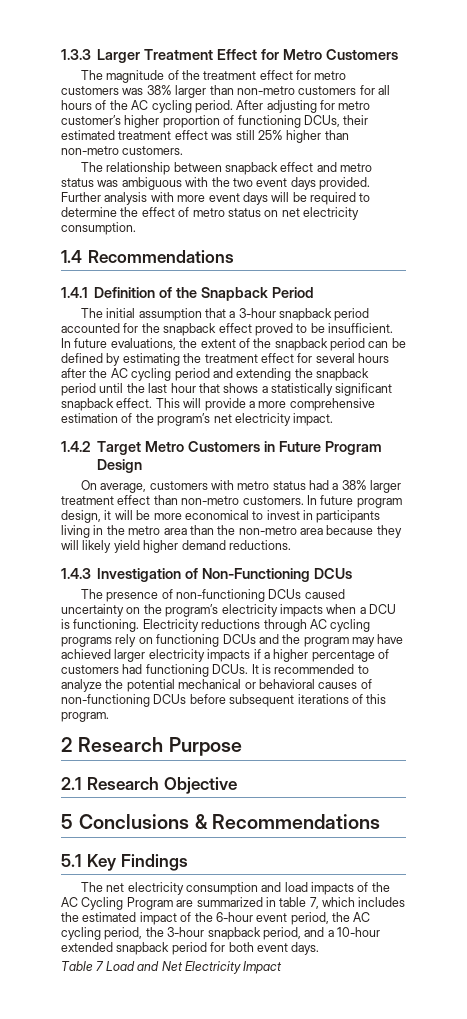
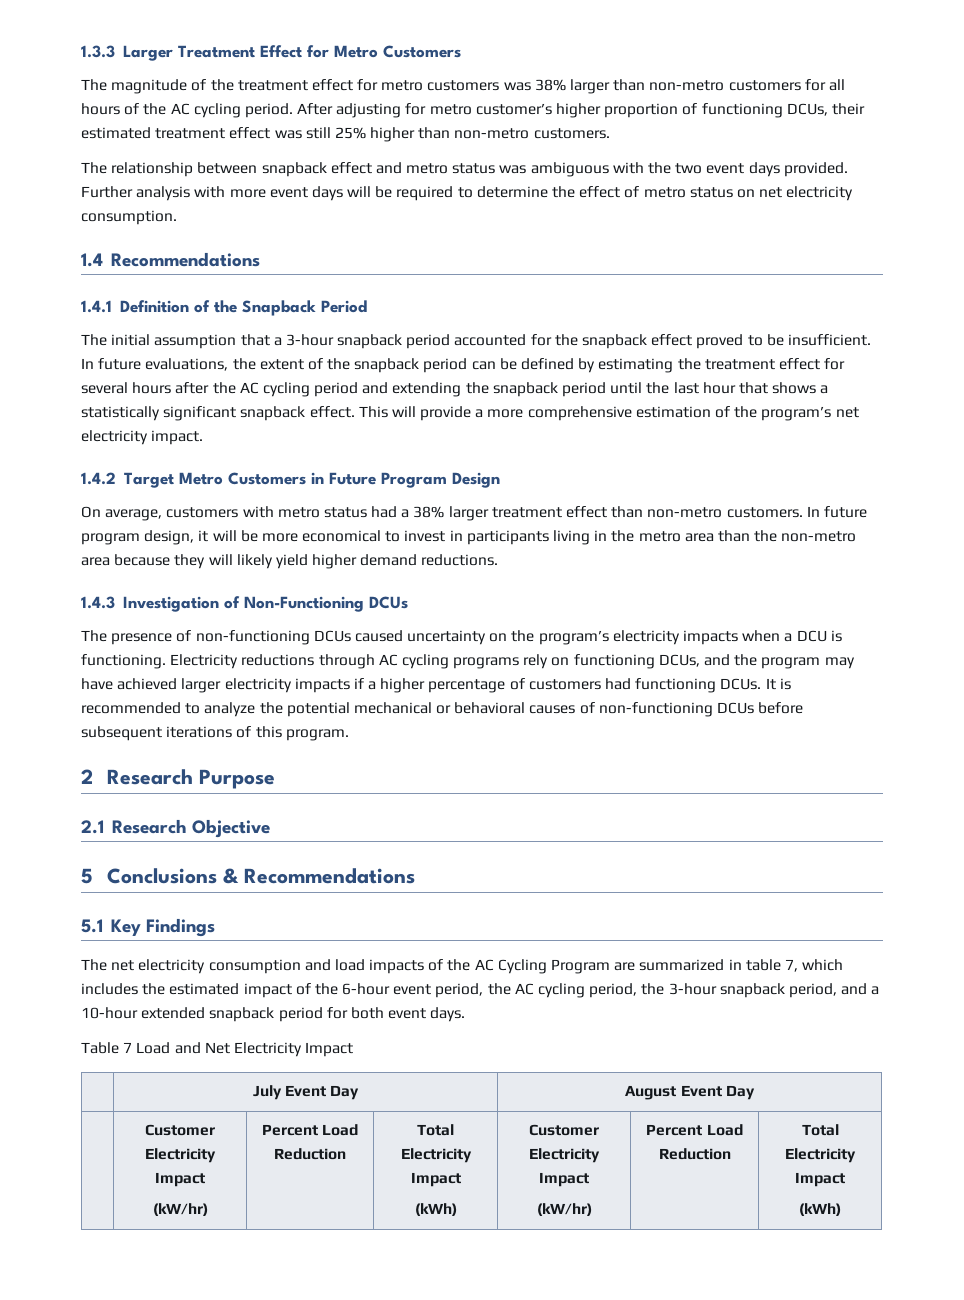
[222,634,256,644] DCUs -> [658,654,700,667] DCUs,
(283, 967) none -> [252,1085,360,1100] [625,1085,755,1100] [145,1124,215,1136] [145,1148,216,1163] [155,1172,205,1187] [152,1203,208,1216] [261,1124,359,1136] [274,1148,346,1160] [417,1124,454,1136] [400,1148,472,1163] [410,1172,461,1187] [414,1203,457,1216] [529,1124,599,1136] [529,1148,600,1163] [539,1172,589,1187] [536,1203,592,1216] [646,1124,743,1136] [658,1148,731,1160] [801,1124,839,1136] [785,1148,856,1163] [795,1172,845,1187] [799,1203,841,1216] // | July Event Day | August Event Day // | Customer Electricity Impact // (kW/hr) | Percent Load Reduction | Total Electricity Impact // (kWh) | Customer Electricity Impact // (kW/hr) | Percent Load Reduction | Total Electricity Impact // (kWh)

